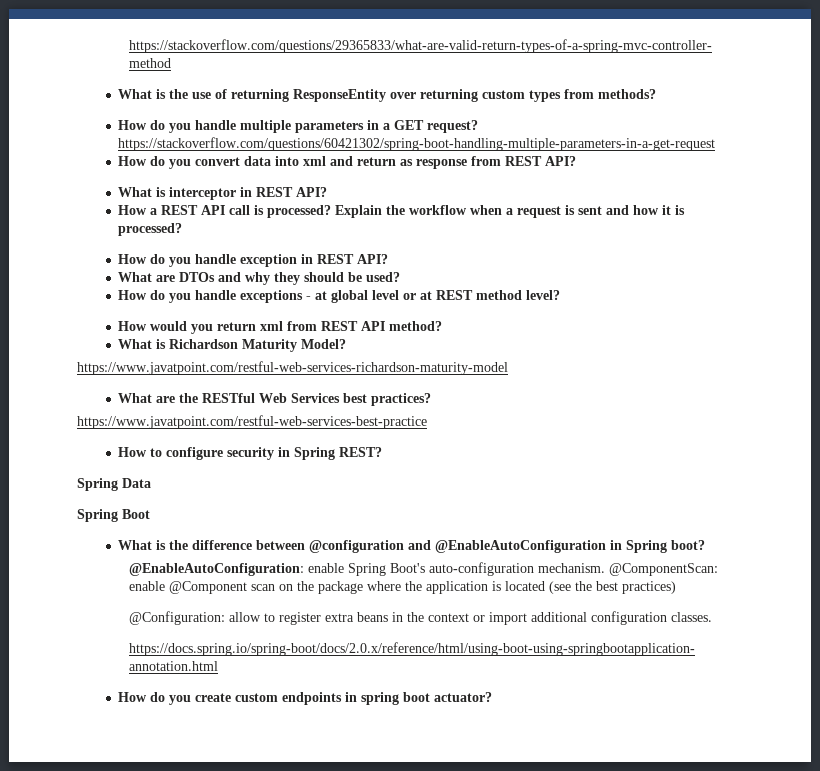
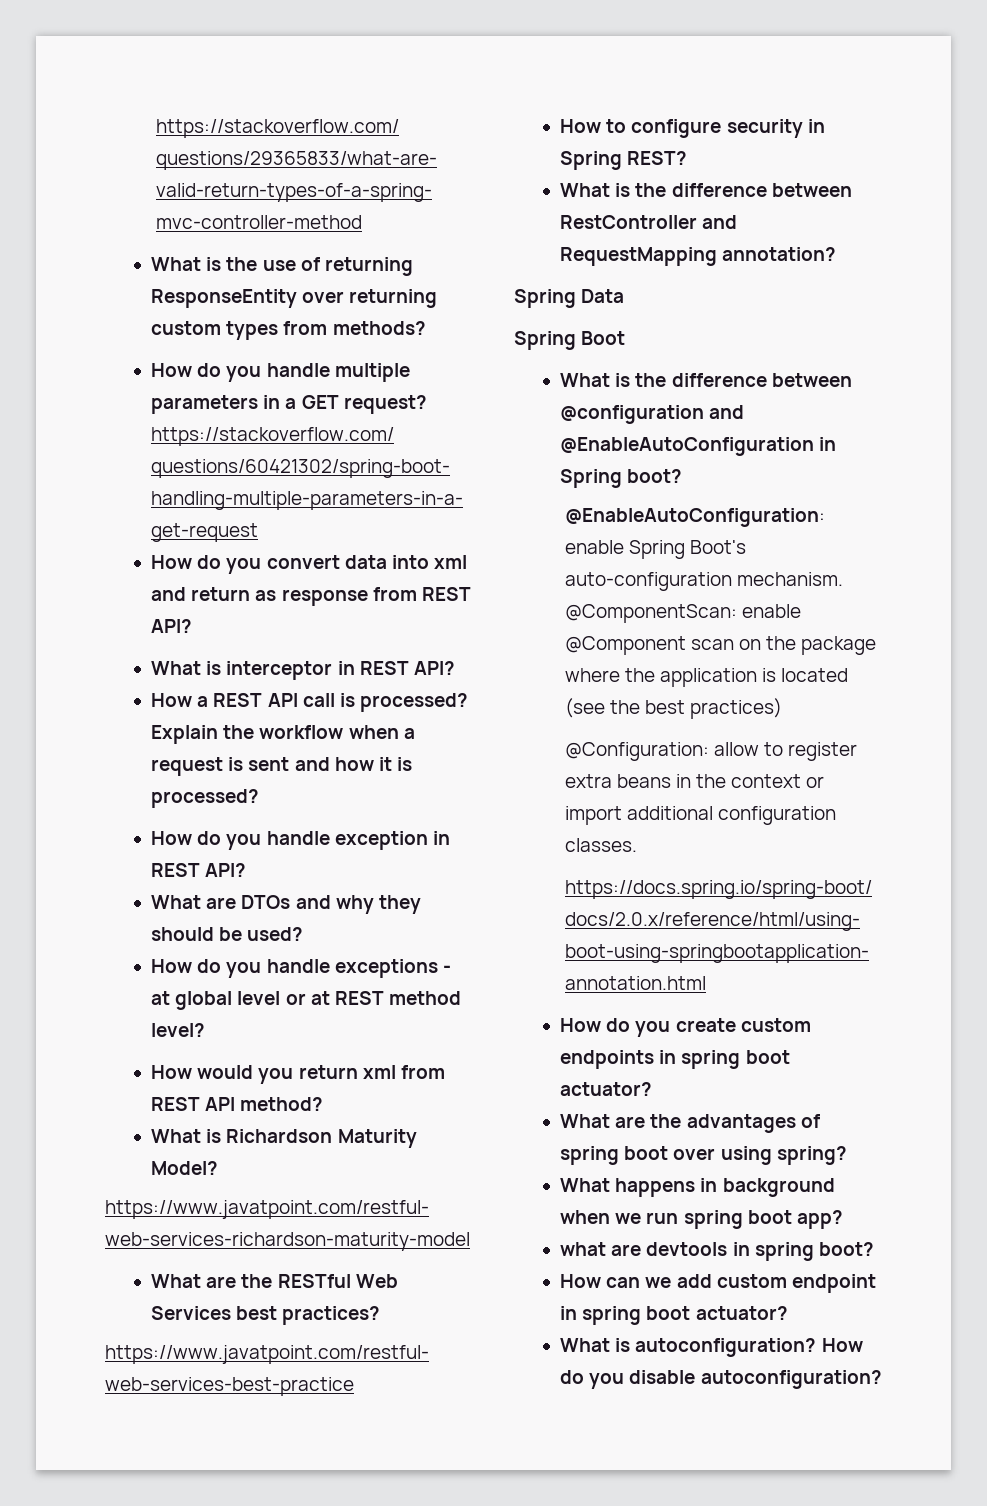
(383, 452) none -> [560,183,852,197] [560,215,738,229] [560,247,837,266] // What is the difference between RestController and RequestMapping annotation?
(493, 697) none -> [560,1114,820,1133] [560,1146,847,1165] [560,1178,835,1197] [560,1210,843,1229] [560,1242,874,1261] [560,1274,876,1293] [560,1306,788,1325] [560,1338,863,1357] [560,1370,882,1389] // What are the advantages of spring boot over using spring? // What happens in background when we run spring boot app? // what are devtools in spring boot? // How can we add custom endpoint in spring boot actuator? // What is autoconfiguration? How do you disable autoconfiguration?

